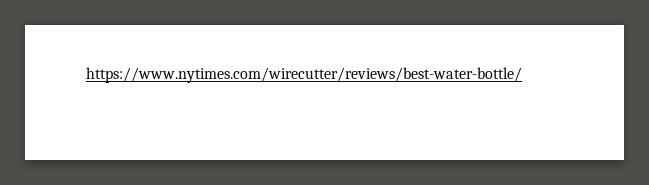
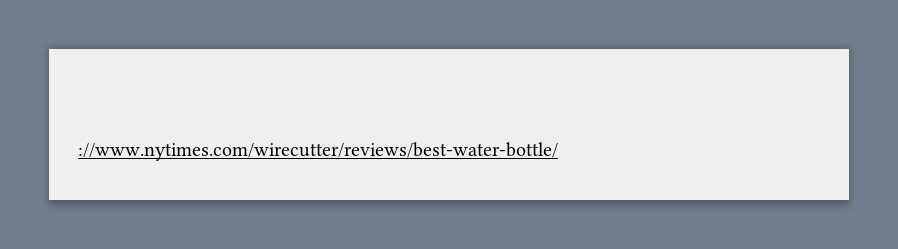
[86,67,522,83] https://www.nytimes.com/wirecutter/reviews/best-water-bottle/ -> [78,142,558,161] ://www.nytimes.com/wirecutter/reviews/best-water-bottle/

